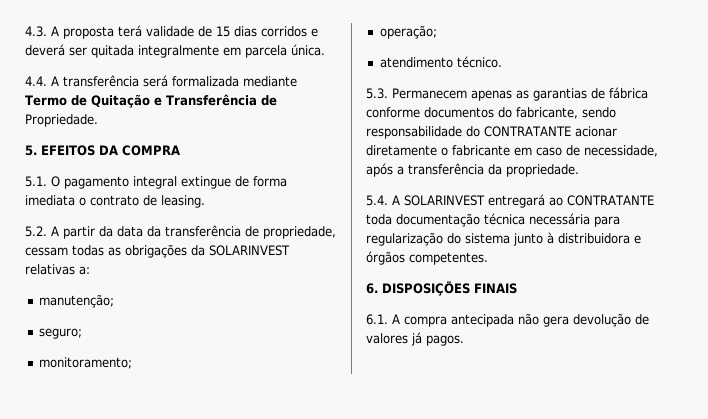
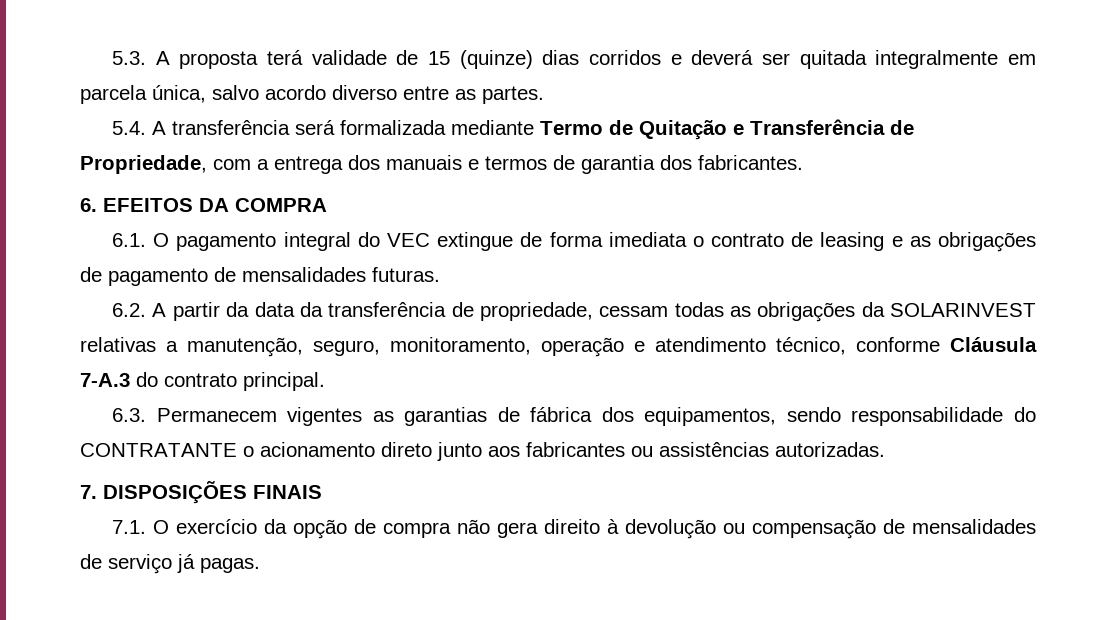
[25,26,47,37] 4.3. -> [112,51,147,65] 5.3.
(230, 31) none -> [459,50,533,69] (quinze)
[291,44,325,56] [25,76,47,86] única. // 4.4. -> [152,85,544,104] [112,121,147,135] única, salvo acordo diverso entre as partes. // 5.4.
[25,114,98,127] [25,145,37,156] Propriedade. // 5. -> [80,155,803,174] [80,198,97,212] Propriedade, com a entrega dos manuais e termos de garantia dos fabricantes. // 6.
[25,176,47,187] 5.1. -> [112,233,147,247] 6.1.
(177, 182) none -> [357,232,431,247] do VEC
[161,195,205,208] [25,226,47,237] leasing. // 5.2. -> [820,232,1037,252] [80,267,440,286] [112,303,147,317] leasing e as obrigações de pagamento de mensalidades futuras. // 6.2.
[79,266,90,275] [38,294,114,308] [38,328,82,339] [38,357,132,369] [379,25,437,39] [379,56,502,68] [366,87,648,101] [366,107,616,119] [366,126,617,139] [366,145,658,157] [366,163,579,177] [366,194,654,208] [366,213,620,227] [366,232,641,246] [366,251,488,265] [366,281,517,296] [366,313,649,327] [366,332,464,346] a: // manutenção; // seguro; // monitoramento; // operação; // atendimento técnico. // 5.3. Permanecem apenas as garantias de fábrica conforme documentos do fabricante, sendo responsabilidade do CONTRATANTE acionar diretamente o fabricante em caso de necessidade, após a transferência da propriedade. // 5.4. A SOLARINVEST entregará ao CONTRATANTE toda documentação técnica necessária para regularização do sistema junto à distribuidora e órgãos competentes. // 6. DISPOSIÇÕES FINAIS // 6.1. A compra antecipada não gera devolução de valores já pagos. -> [166,337,1037,357] [80,372,325,391] [112,407,1036,426] [80,442,885,461] [80,481,322,504] [112,519,1036,539] [80,554,260,574] a manutenção, seguro, monitoramento, operação e atendimento técnico, conforme Cláusula 7-A.3 do contrato principal. // 6.3. Permanecem vigentes as garantias de fábrica dos equipamentos, sendo responsabilidade do CONTRATANTE o acionamento direto junto aos fabricantes ou assistências autorizadas. // 7. DISPOSIÇÕES FINAIS // 7.1. O exercício da opção de compra não gera direito à devolução ou compensação de mensalidades de serviço já pagas.

